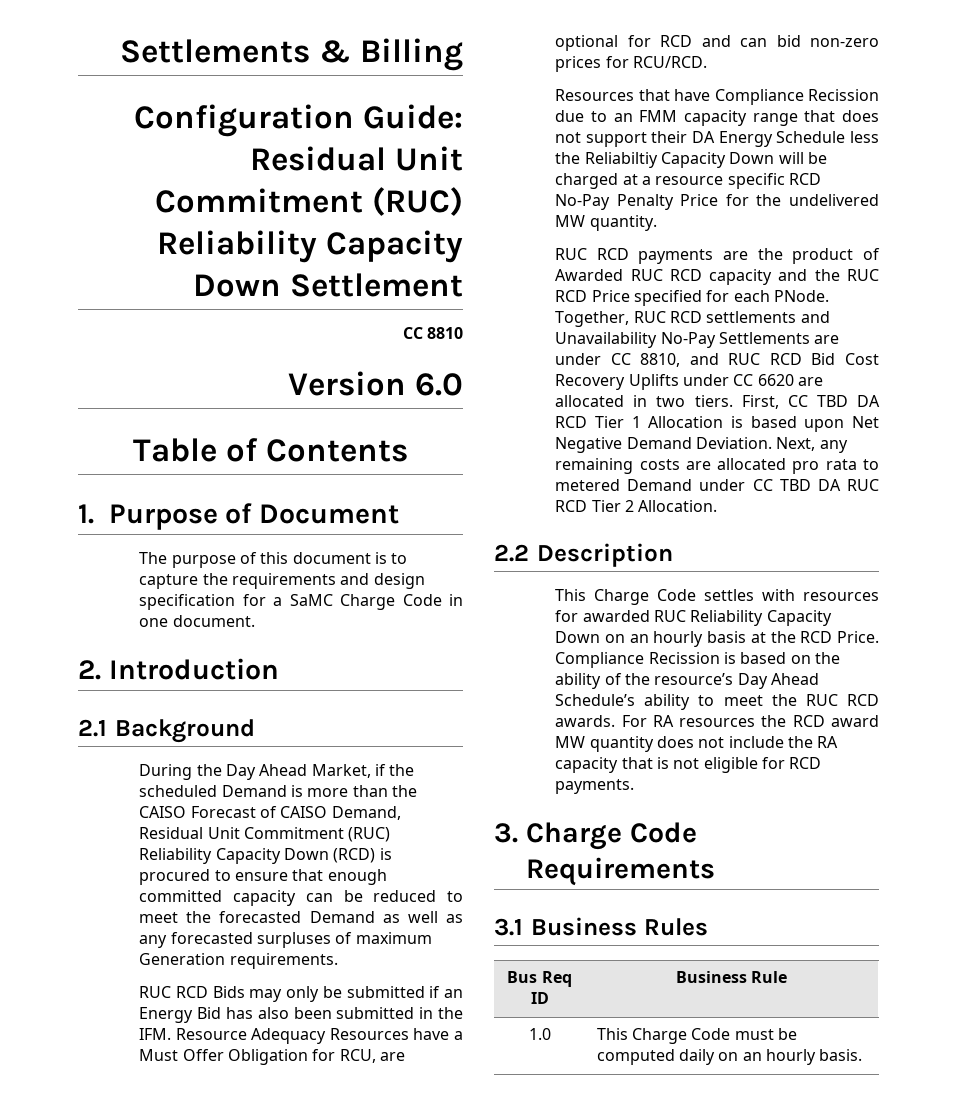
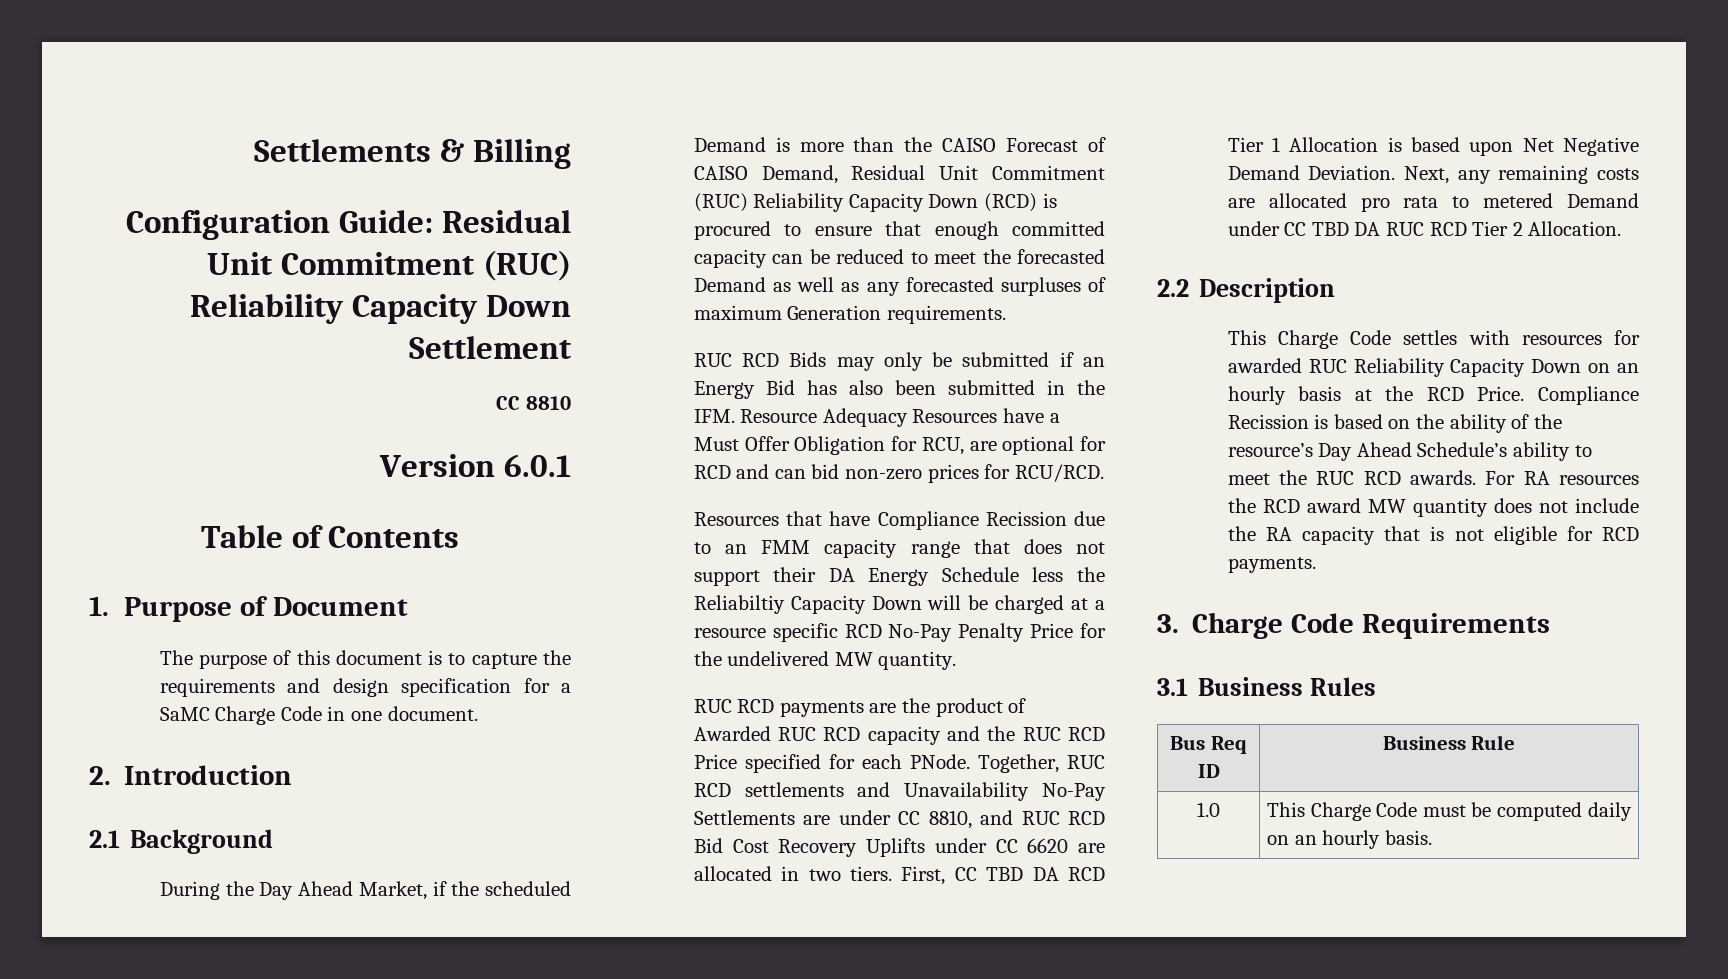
[415,373,464,396] 6.0 -> [504,454,571,477] 6.0.1

